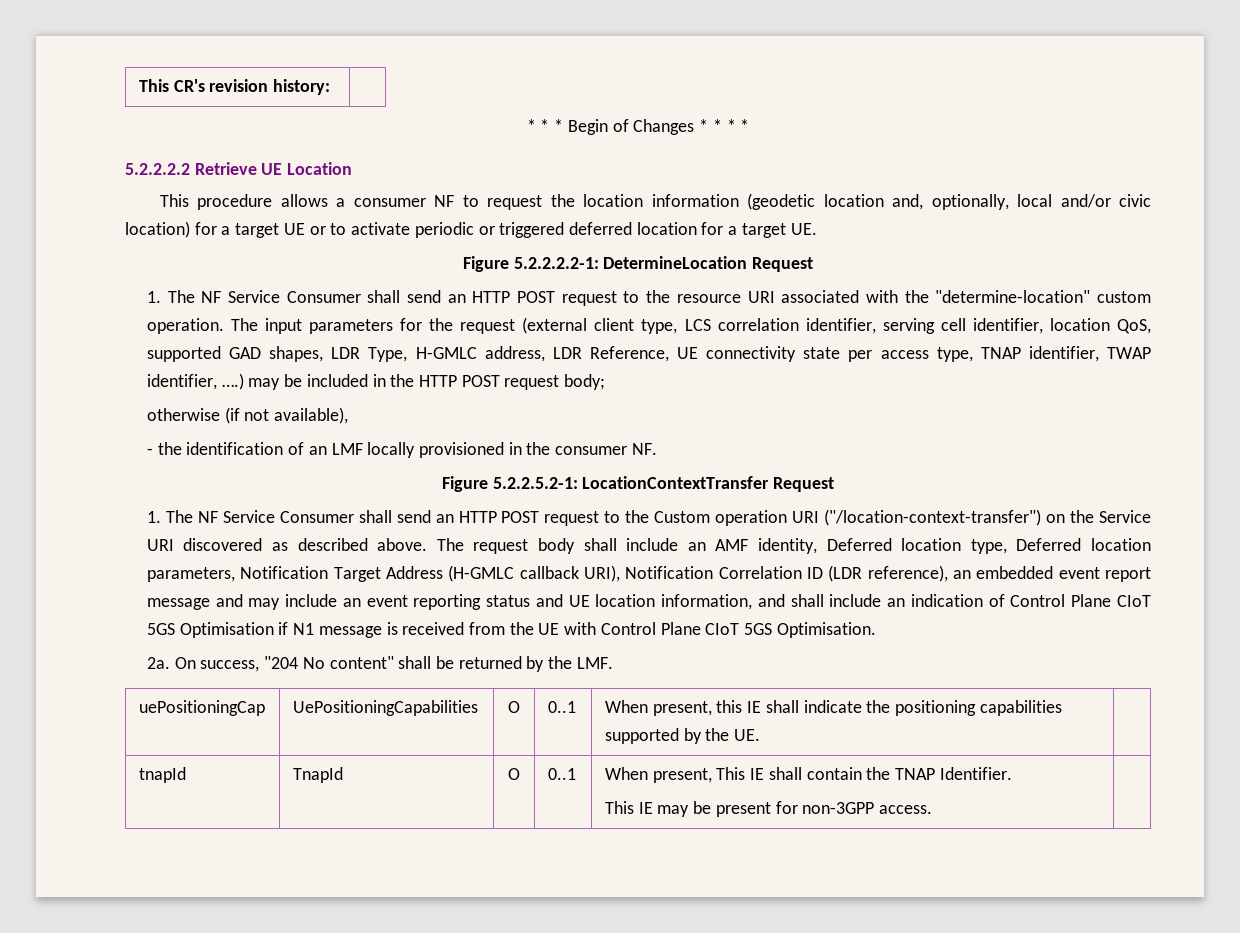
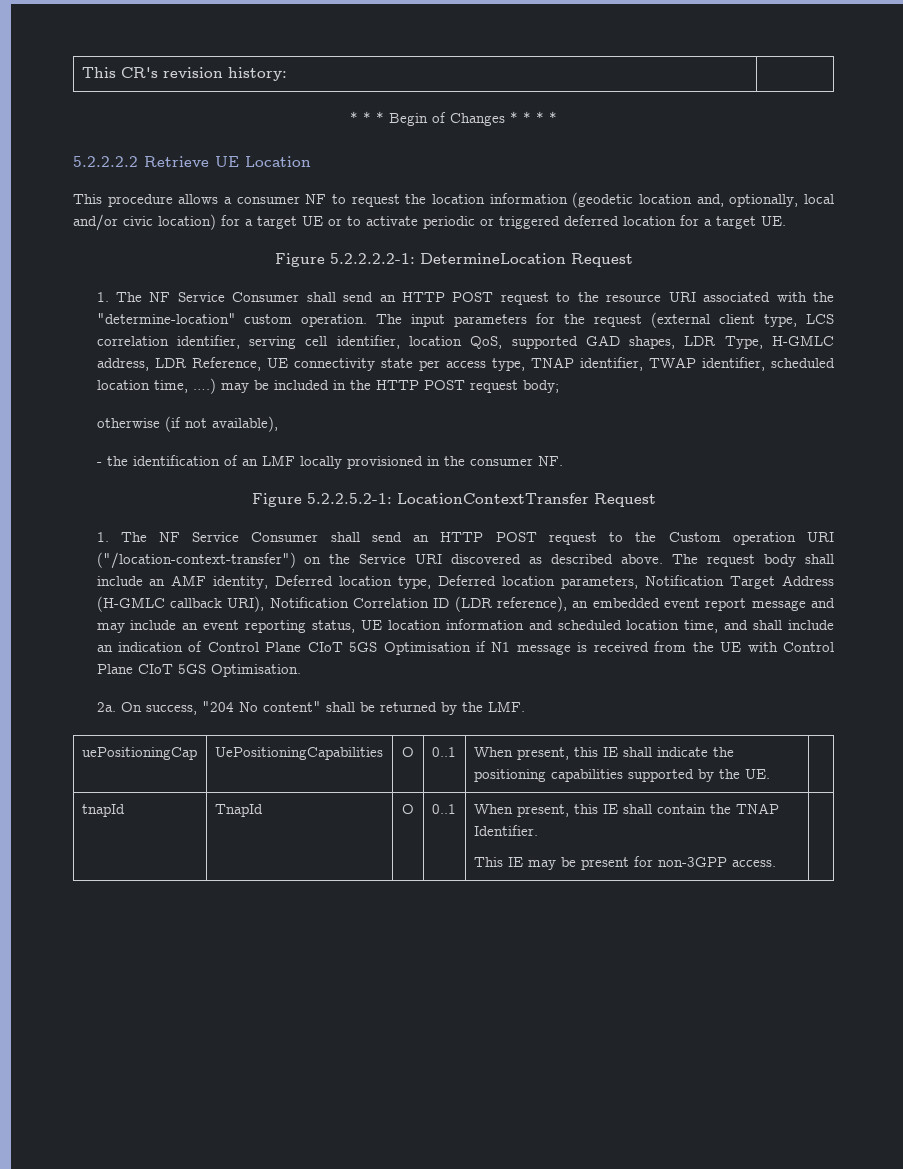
(217, 382) none -> [770,358,835,368] [96,380,188,393] scheduled location time,
[486,594,753,610] status and UE location information, -> [312,619,719,633] status, UE location information and scheduled location time,
[716,767,746,780] This -> [573,804,598,814] this

